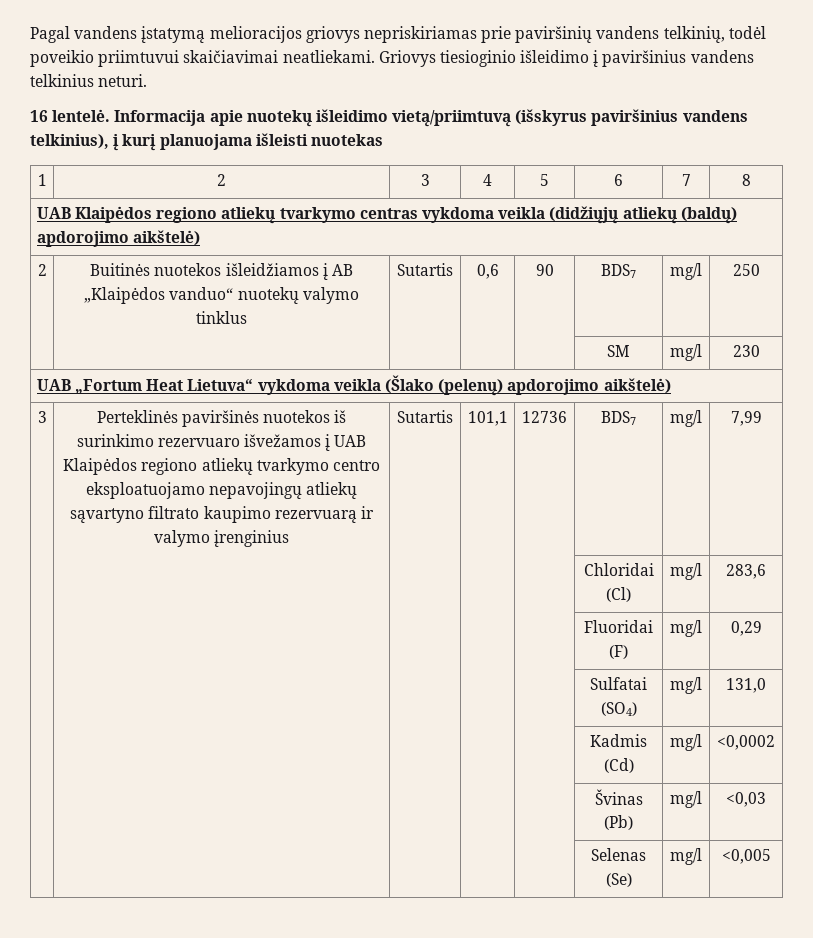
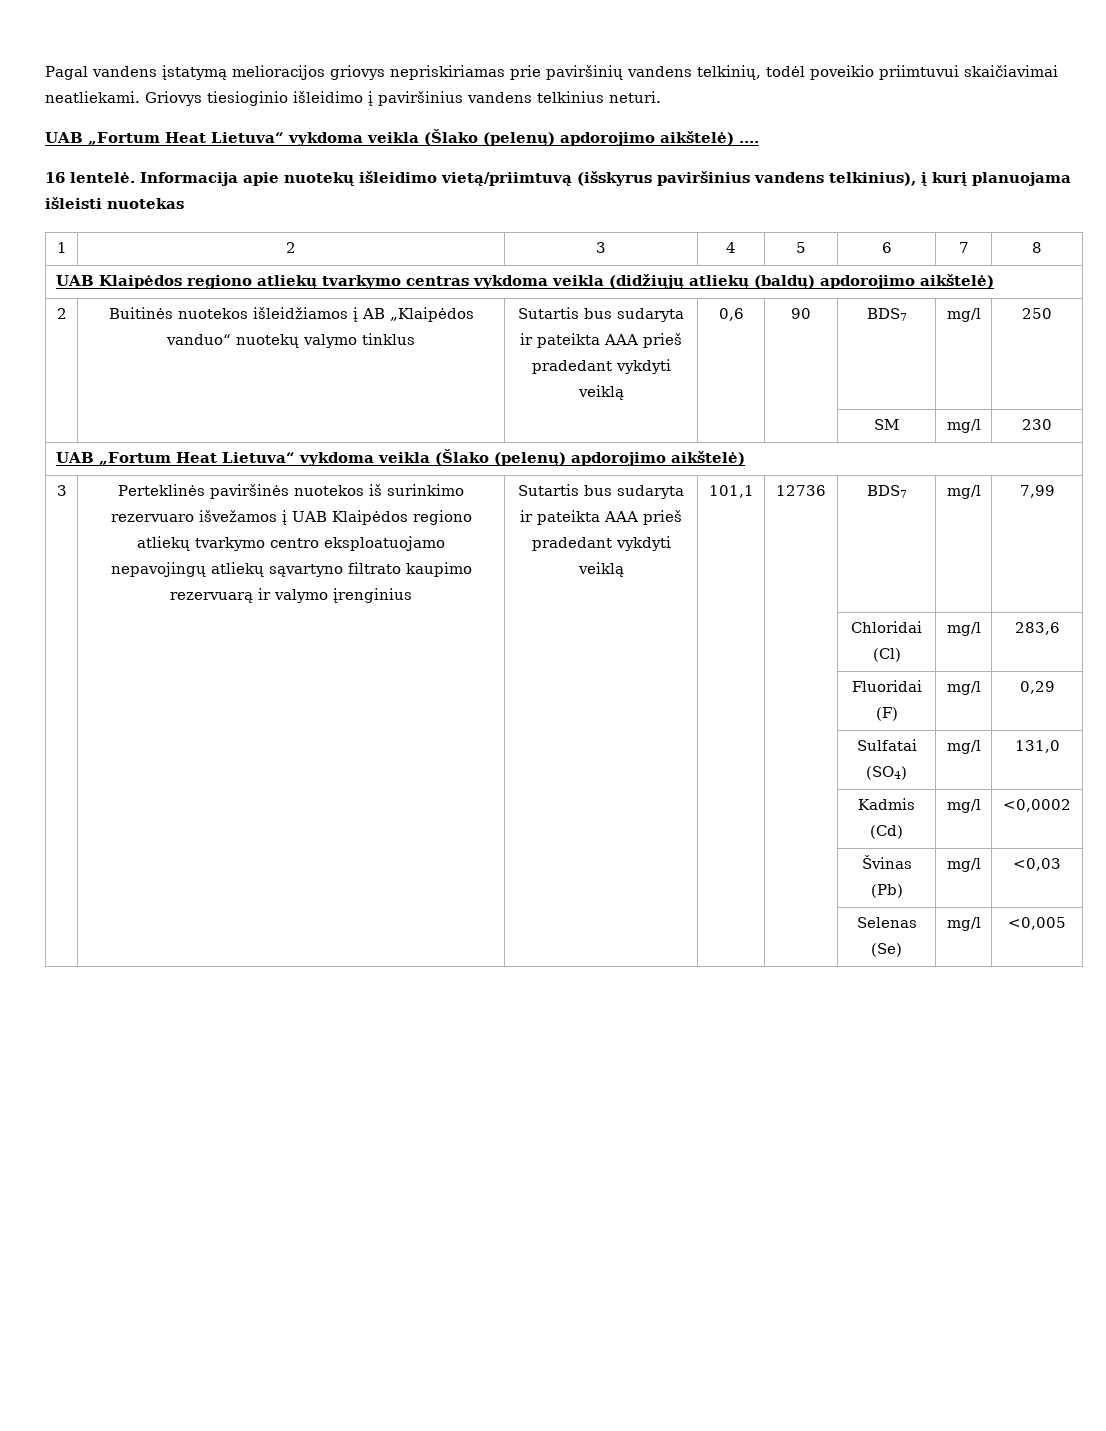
(148, 80) none -> [45,129,759,146] // UAB „Fortum Heat Lietuva“ vykdoma veikla (Šlako (pelenų) apdorojimo aikštelė) ....
(453, 269) none -> [583,308,684,322] [520,333,682,348] [531,359,671,374] [577,385,624,400] bus sudaryta ir pateikta AAA prieš pradedant vykdyti veiklą
(453, 416) none -> [583,485,684,499] [520,510,682,525] [531,536,671,551] [577,562,624,577] bus sudaryta ir pateikta AAA prieš pradedant vykdyti veiklą

